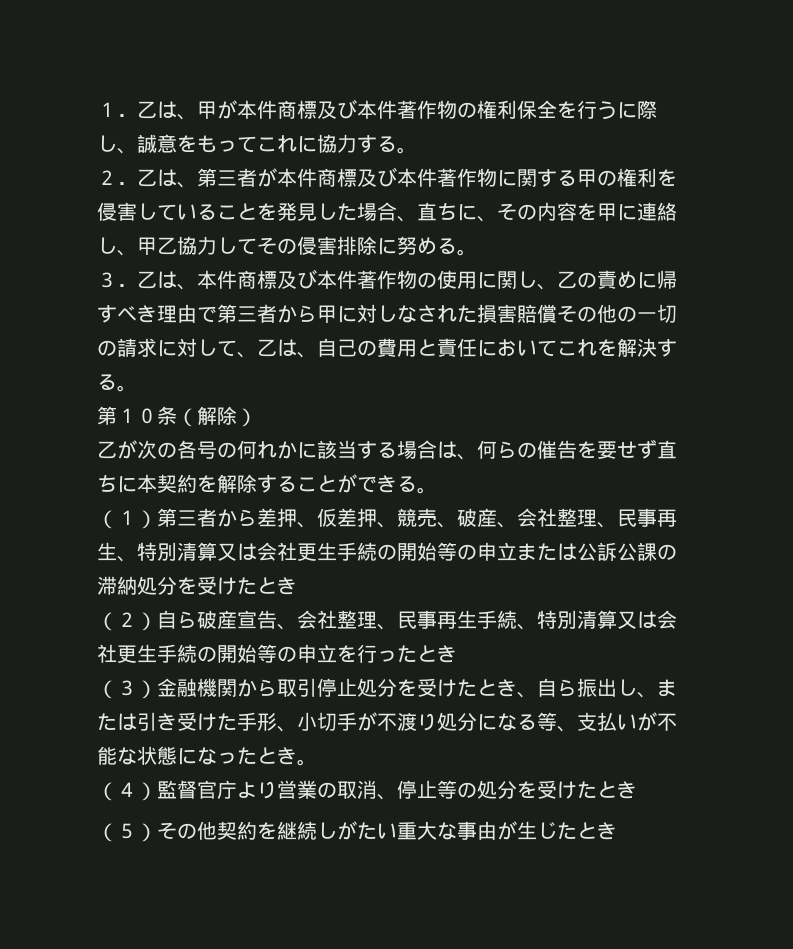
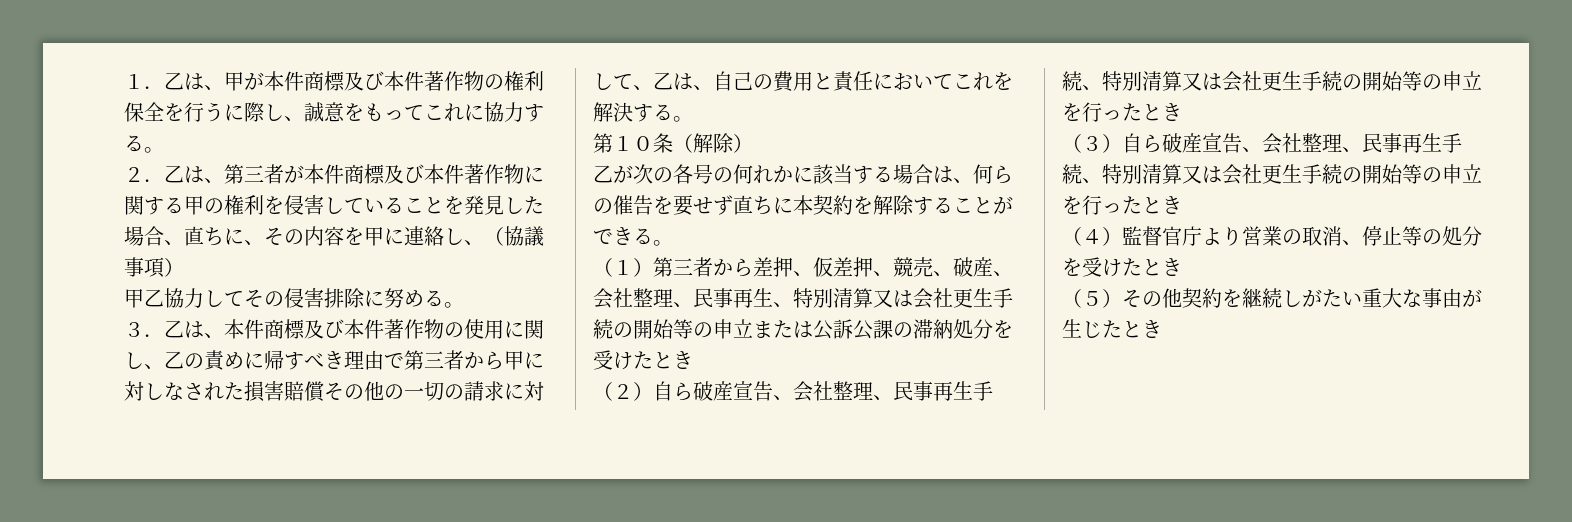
(137, 253) none -> [484,226,544,246] [124,257,184,278] （協議事項） //
[157,678,677,698] [97,712,677,732] [97,746,317,766] 金融機関から取引停止処分を受けたとき、自ら振出し、または引き受けた手形、小切手が不渡り処分になる等、支払いが不能な状態になったとき。 -> [1122,133,1462,154] [1062,164,1482,185] [1062,195,1182,215] 自ら破産宣告、会社整理、民事再生手続、特別清算又は会社更生手続の開始等の申立を行ったとき

